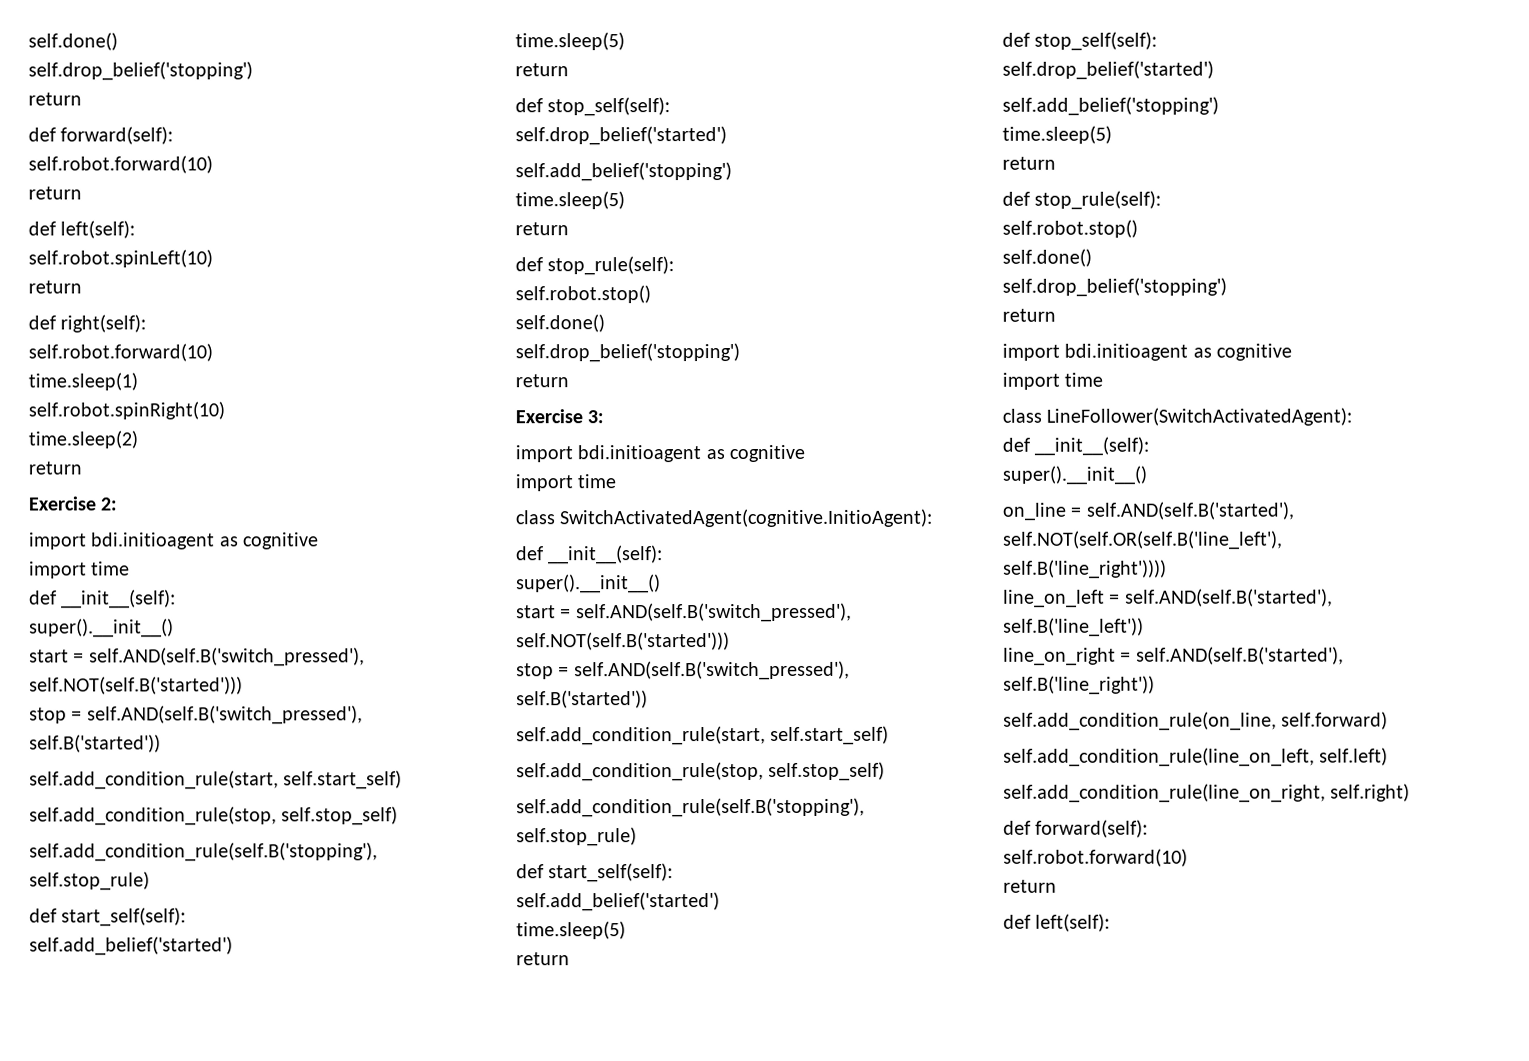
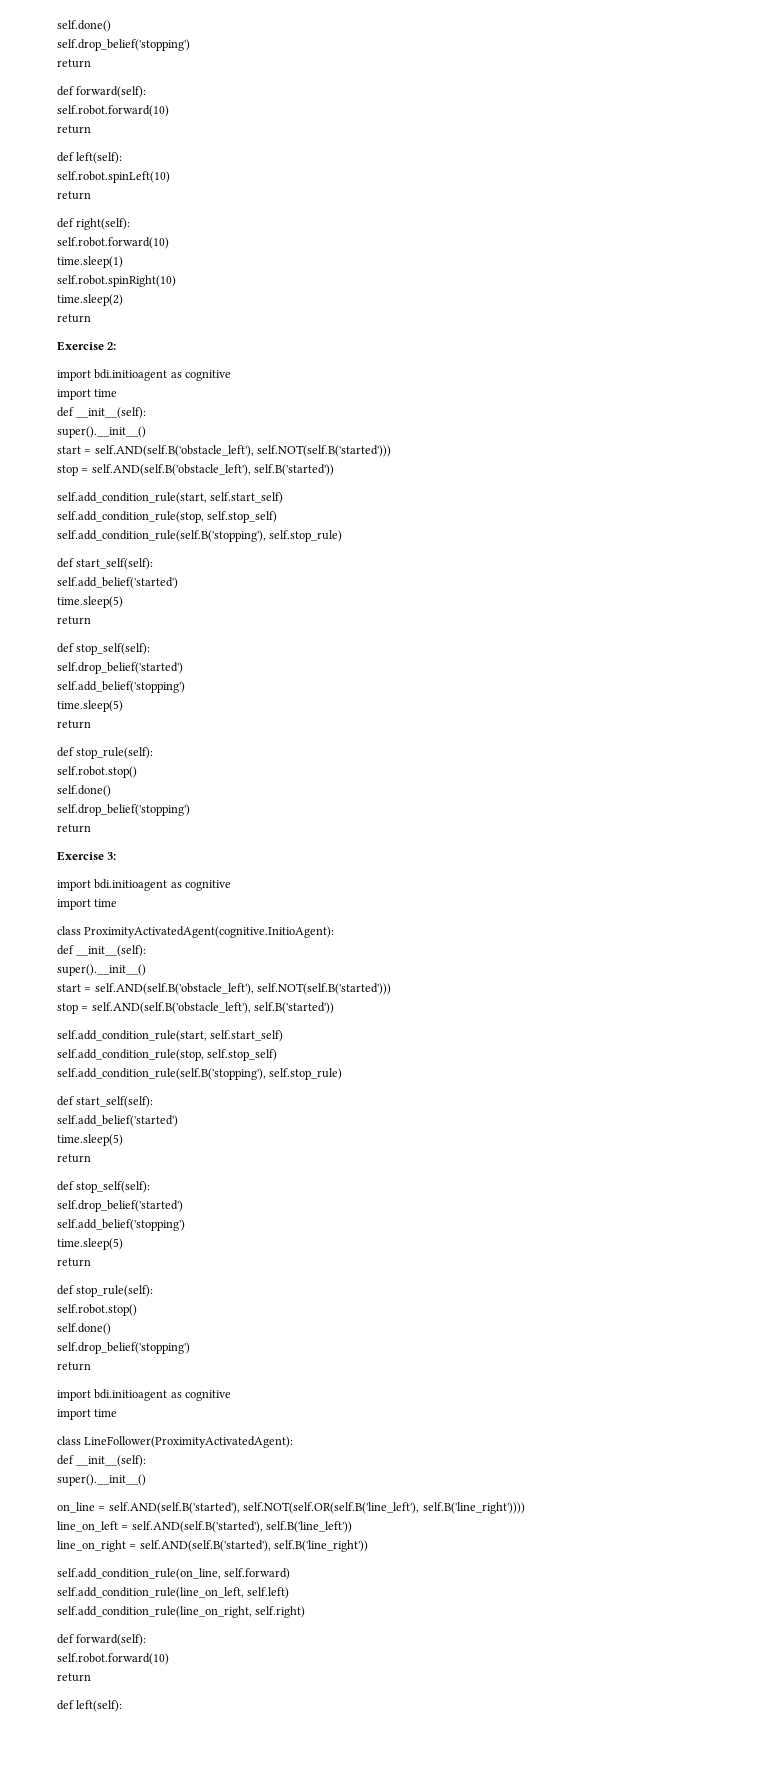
[88,647,365,667] [29,676,243,695] [29,705,363,725] self.AND(self.B('switch_pressed'), self.NOT(self.B('started'))) // stop = self.AND(self.B('switch_pressed'), -> [94,445,392,457] [57,464,251,476] self.AND(self.B('obstacle_left'), self.NOT(self.B('started'))) // stop = self.AND(self.B('obstacle_left'),
[559,508,933,528] [516,545,664,565] [516,574,661,594] [516,602,852,623] [516,632,730,651] [516,660,850,681] SwitchActivatedAgent(cognitive.InitioAgent): // def __init__(self): // super().__init__() // start = self.AND(self.B('switch_pressed'), self.NOT(self.B('started'))) // stop = self.AND(self.B('switch_pressed'), -> [84,926,335,938] [57,945,147,957] [57,964,146,976] [57,983,392,995] [57,1002,251,1014] ProximityActivatedAgent(cognitive.InitioAgent): // def __init__(self): // super().__init__() // start = self.AND(self.B('obstacle_left'), self.NOT(self.B('started'))) // stop = self.AND(self.B('obstacle_left'),
[1046,407,1353,426] LineFollower(SwitchActivatedAgent): -> [84,1436,294,1448] LineFollower(ProximityActivatedAgent):

